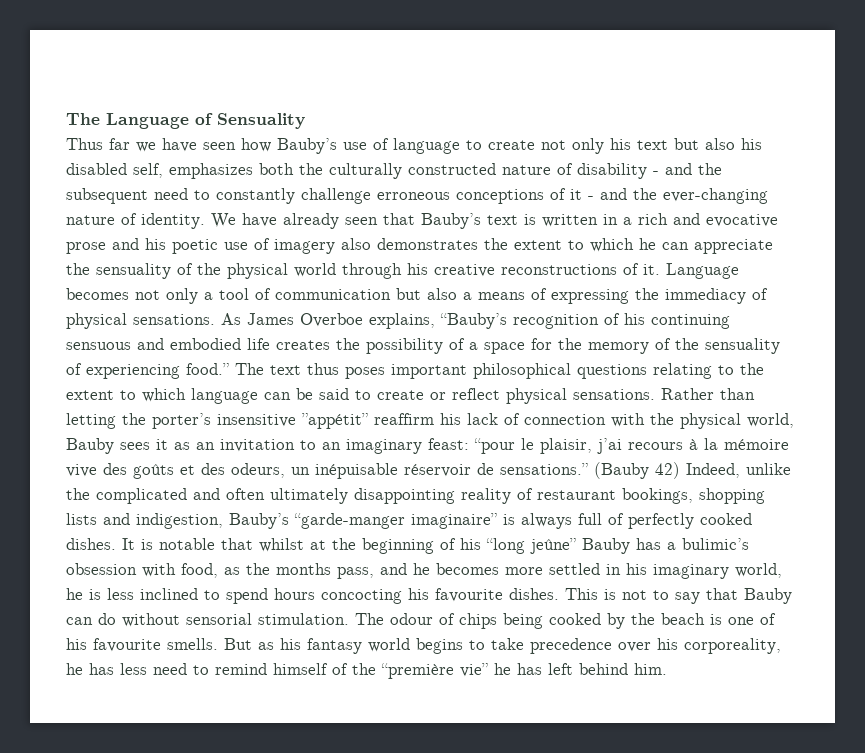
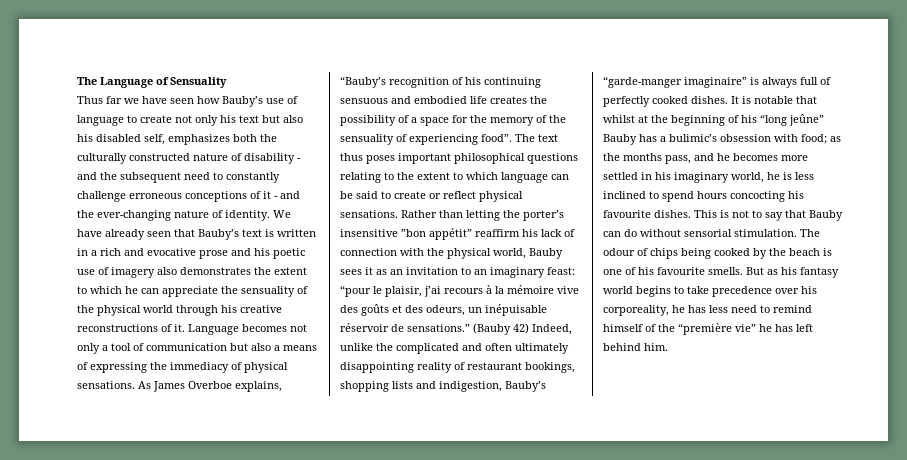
[186,363,229,375] food.” -> [481,134,512,142] food”.
[302,413,368,429] ”appétit” -> [401,228,472,240] ”bon appétit”
[181,563,218,578] food, -> [801,134,827,144] food;

